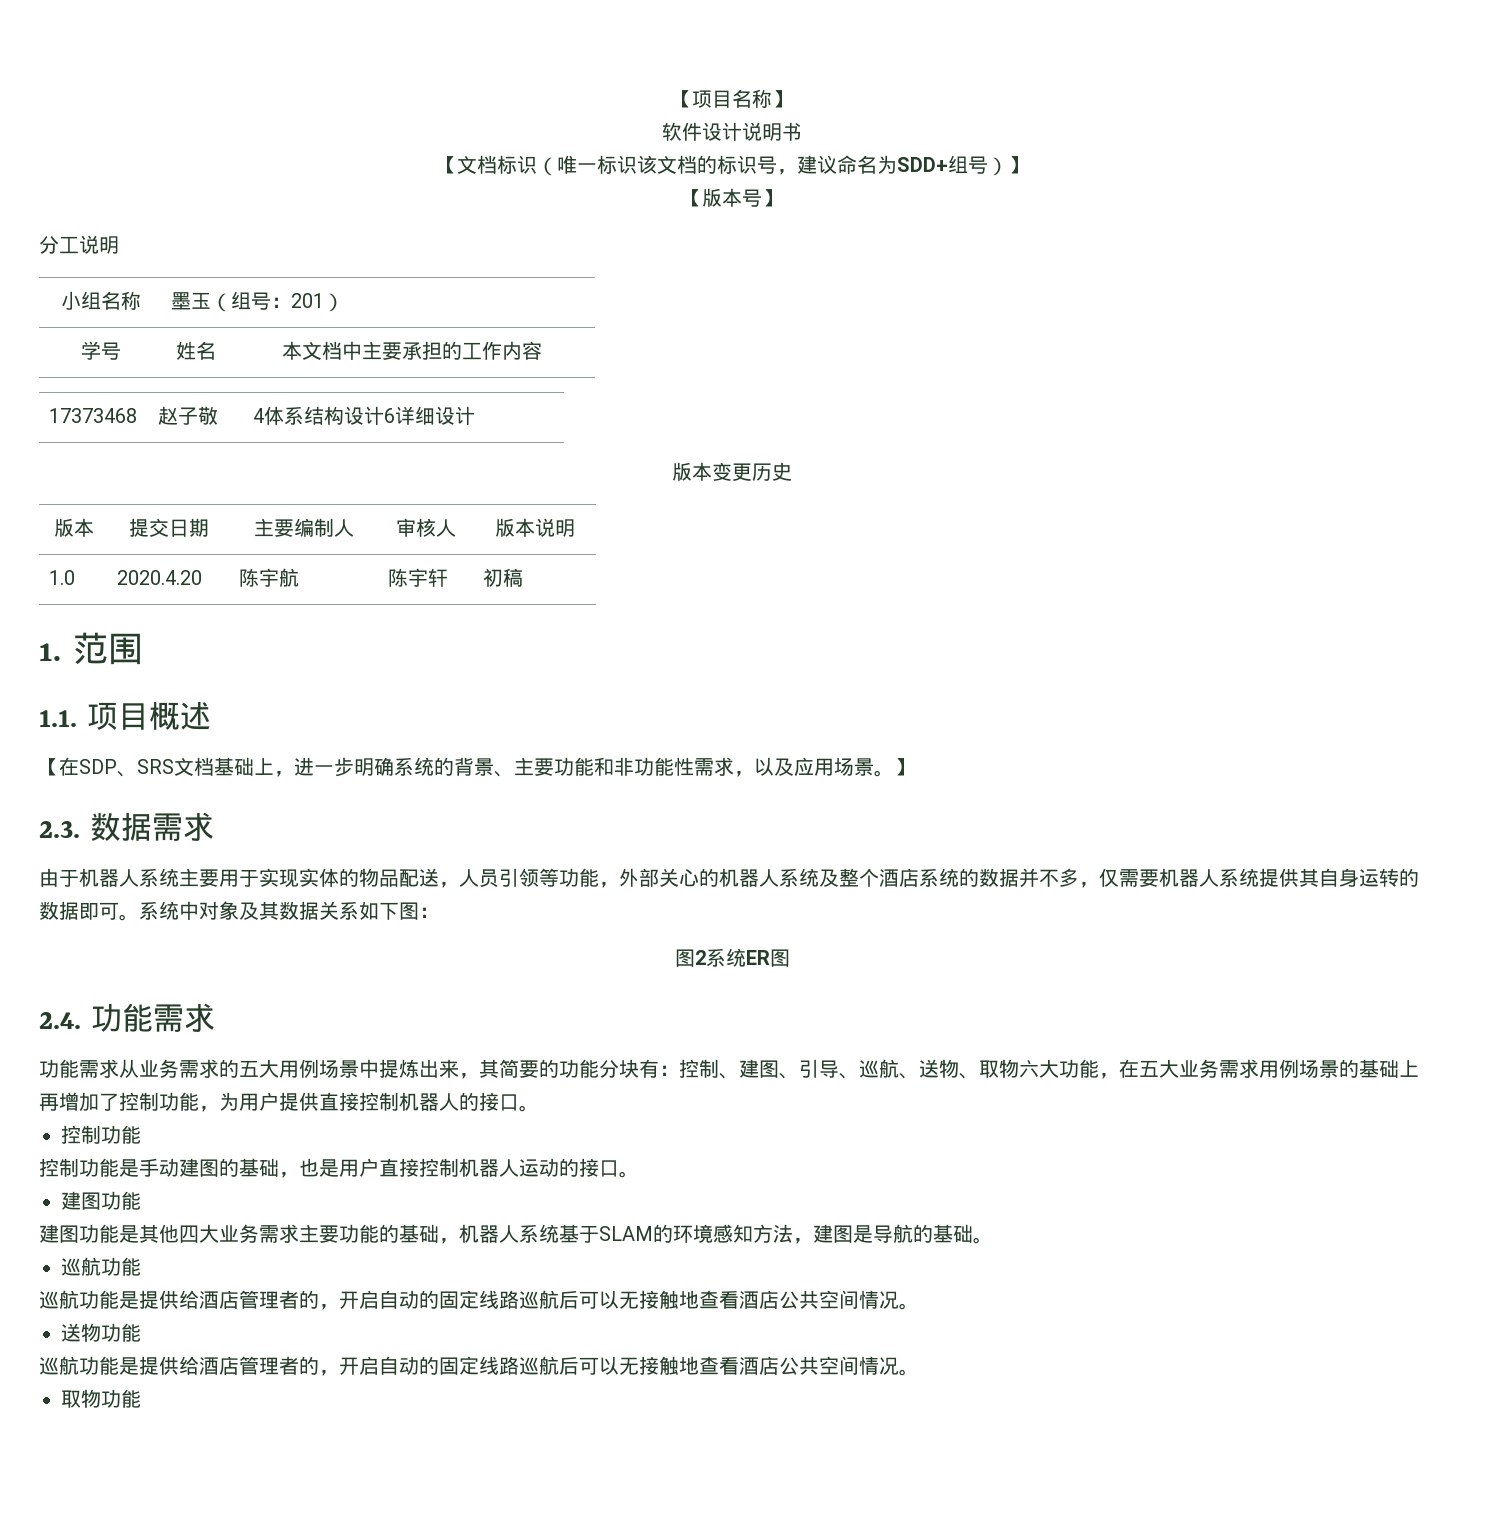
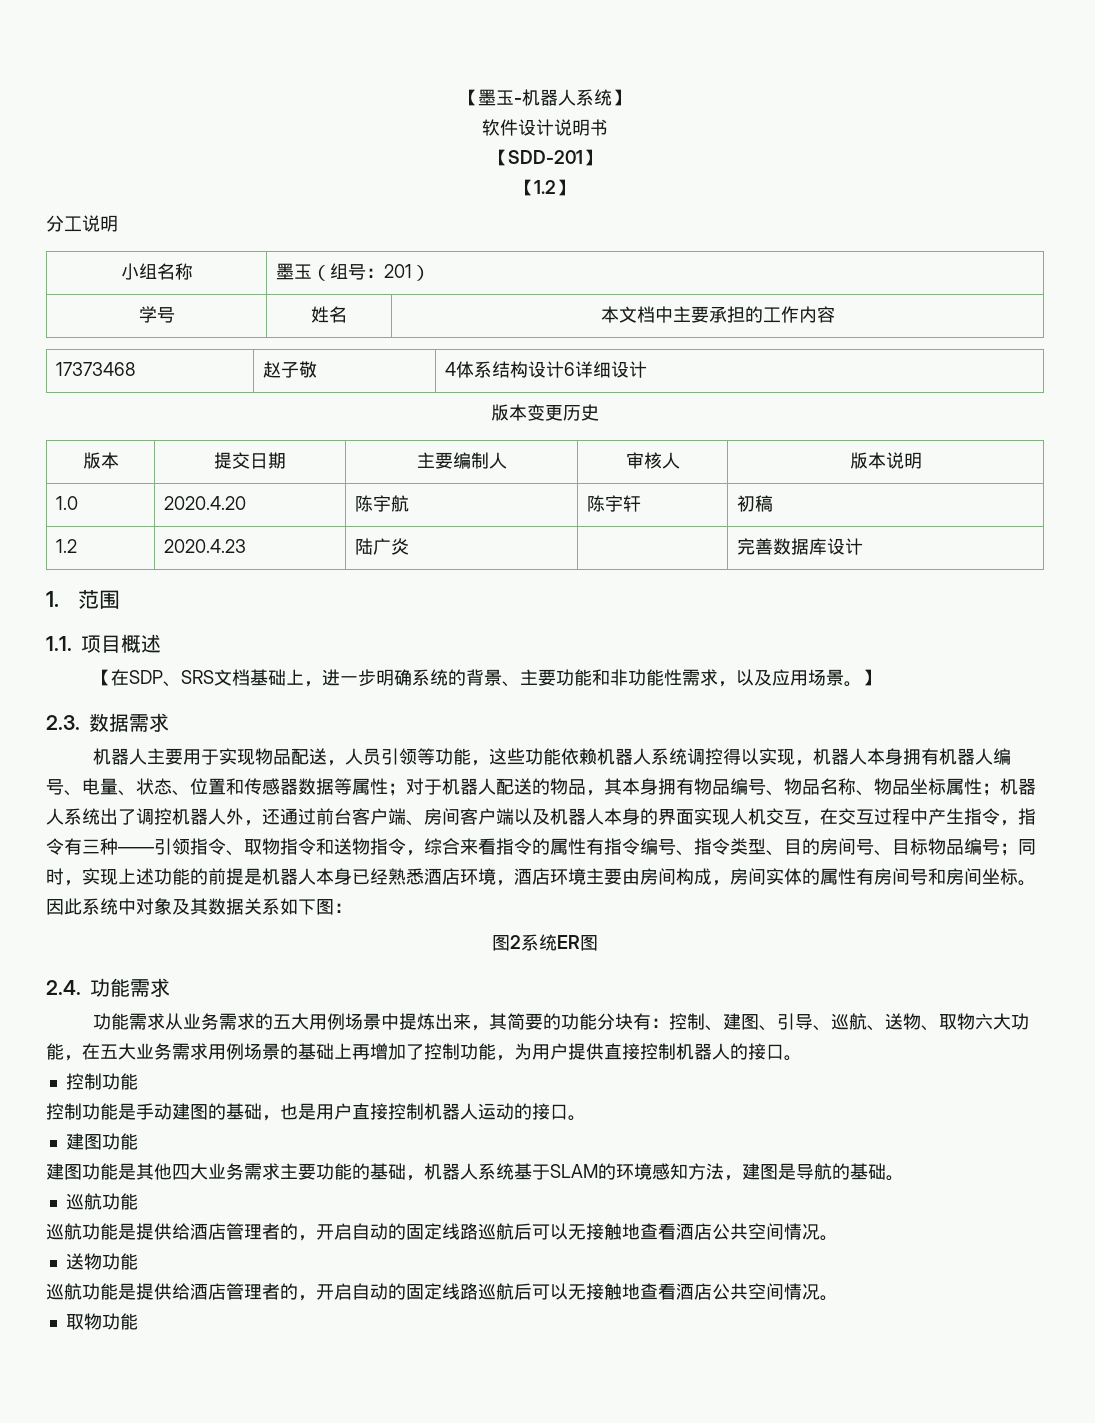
[672,89,772,108] 【项目名称 -> [460,89,612,106] 【墨玉-机器人系统
[456,155,1008,176] 文档标识（唯一标识该文档的标识号，建议命名为SDD+组号） -> [507,150,583,164] SDD-201
[702,188,762,207] 版本号 -> [534,180,556,194] 1.2
(524, 577) none -> [56,539,78,553] [164,539,247,553] [355,538,410,555] [737,538,864,555] // 1.2 | 2020.4.23 | 陆广炎 | | 完善数据库设计
[39,868,179,887] 由于机器人系统 -> [92,748,147,765] 机器人
[299,868,359,887] 实体的 -> (255, 757) none
[619,868,1419,888] [39,901,139,921] 外部关心的机器人系统及整个酒店系统的数据并不多，仅需要机器人系统提供其自身运转的数据即可。 -> [488,748,1011,766] [46,778,1036,796] [46,808,1036,826] [46,838,1036,856] [46,868,1036,886] [46,898,82,915] 这些功能依赖机器人系统调控得以实现，机器人本身拥有机器人编号、电量、状态、位置和传感器数据等属性；对于机器人配送的物品，其本身拥有物品编号、物品名称、物品坐标属性；机器人系统出了调控机器人外，还通过前台客户端、房间客户端以及机器人本身的界面实现人机交互，在交互过程中产生指令，指令有三种——引领指令、取物指令和送物指令，综合来看指令的属性有指令编号、指令类型、目的房间号、目标物品编号；同时，实现上述功能的前提是机器人本身已经熟悉酒店环境，酒店环境主要由房间构成，房间实体的属性有房间号和房间坐标。因此

